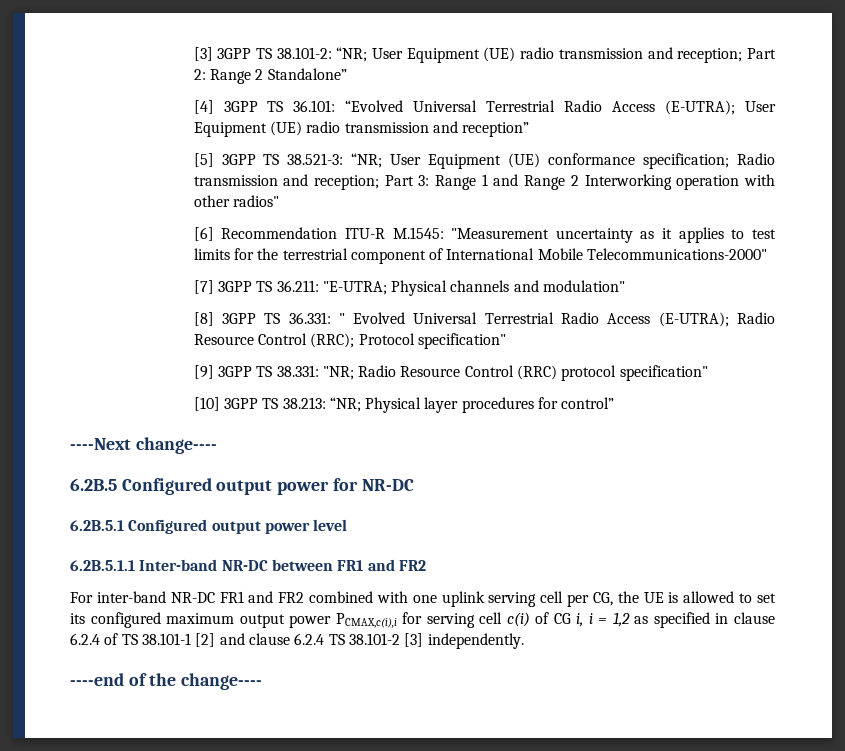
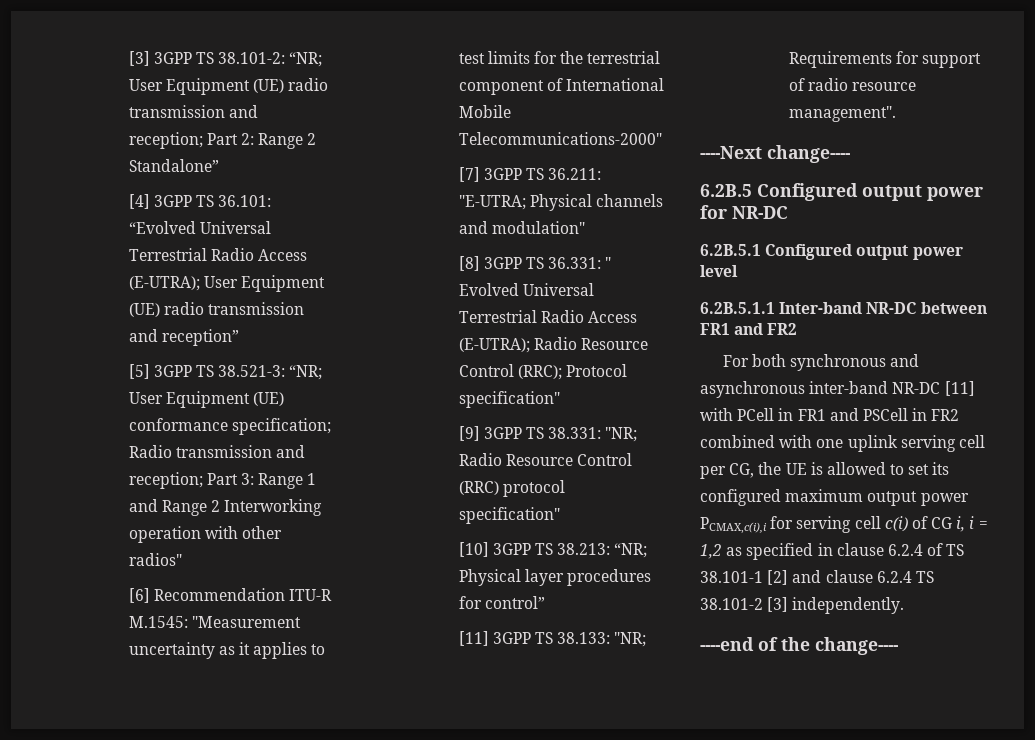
(615, 403) none -> [458,631,647,647] [788,51,981,68] [788,78,916,91] [788,106,896,122] // [11] 3GPP TS 38.133: "NR; Requirements for support of radio resource management".
[96,591,274,603] inter-band NR-DC FR1 and -> [752,354,920,371] [700,381,975,398] [700,408,928,421] both synchronous and asynchronous inter-band NR-DC [11] with PCell in FR1 and PSCell in

